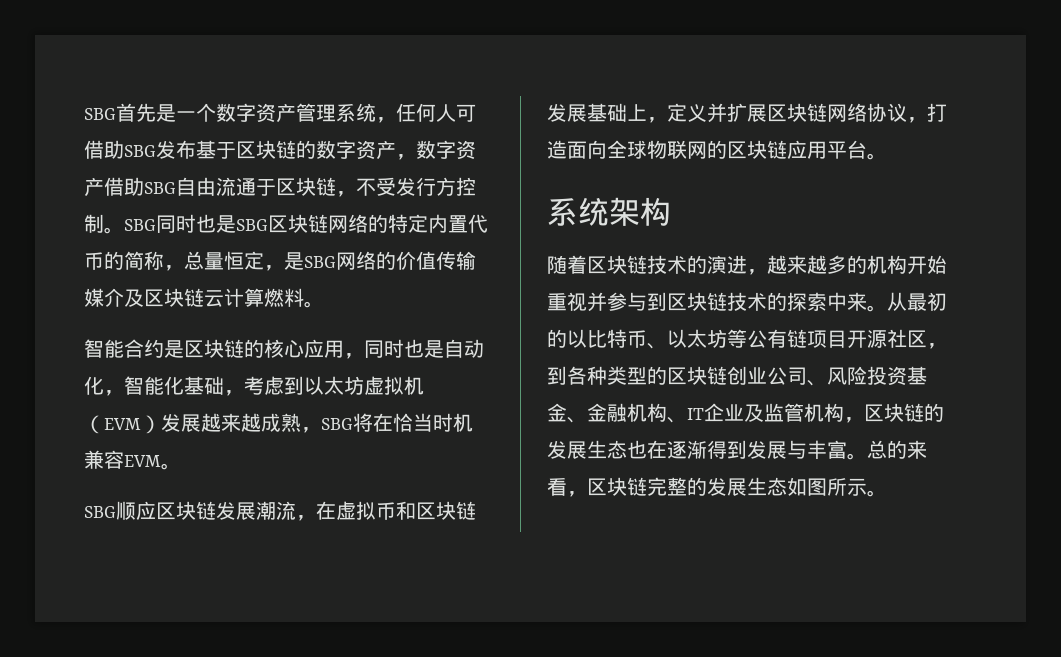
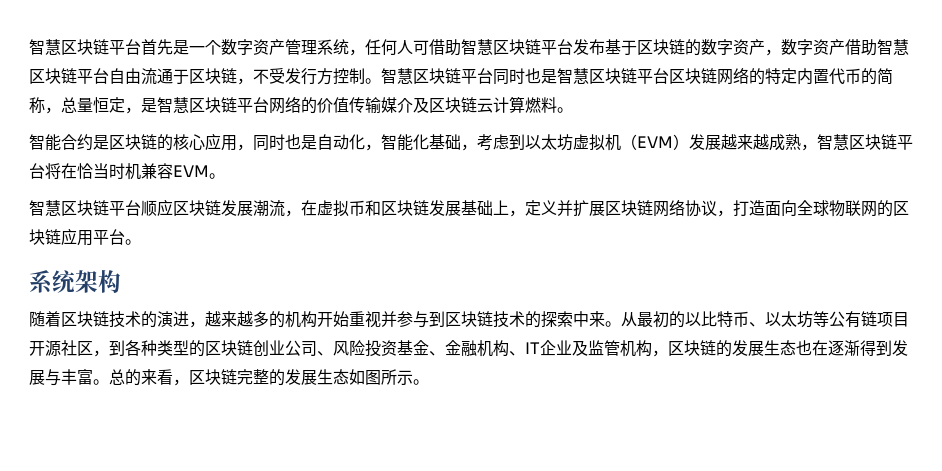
[84,108,116,120] SBG -> [29,39,141,55] 智慧区块链平台
[124,145,156,157] SBG -> [461,39,573,55] 智慧区块链平台
[144,182,176,194] SBG -> [877,39,909,55] [29,68,109,84] 智慧区块链平台
[124,214,268,233] SBG同时也是SBG -> [381,68,669,85] 智慧区块链平台同时也是智慧区块链平台
[304,256,336,268] SBG -> [157,97,269,113] 智慧区块链平台
[321,418,353,430] SBG -> [817,134,913,150] [29,163,45,179] 智慧区块链平台
[84,506,116,518] SBG -> [29,200,141,216] 智慧区块链平台

